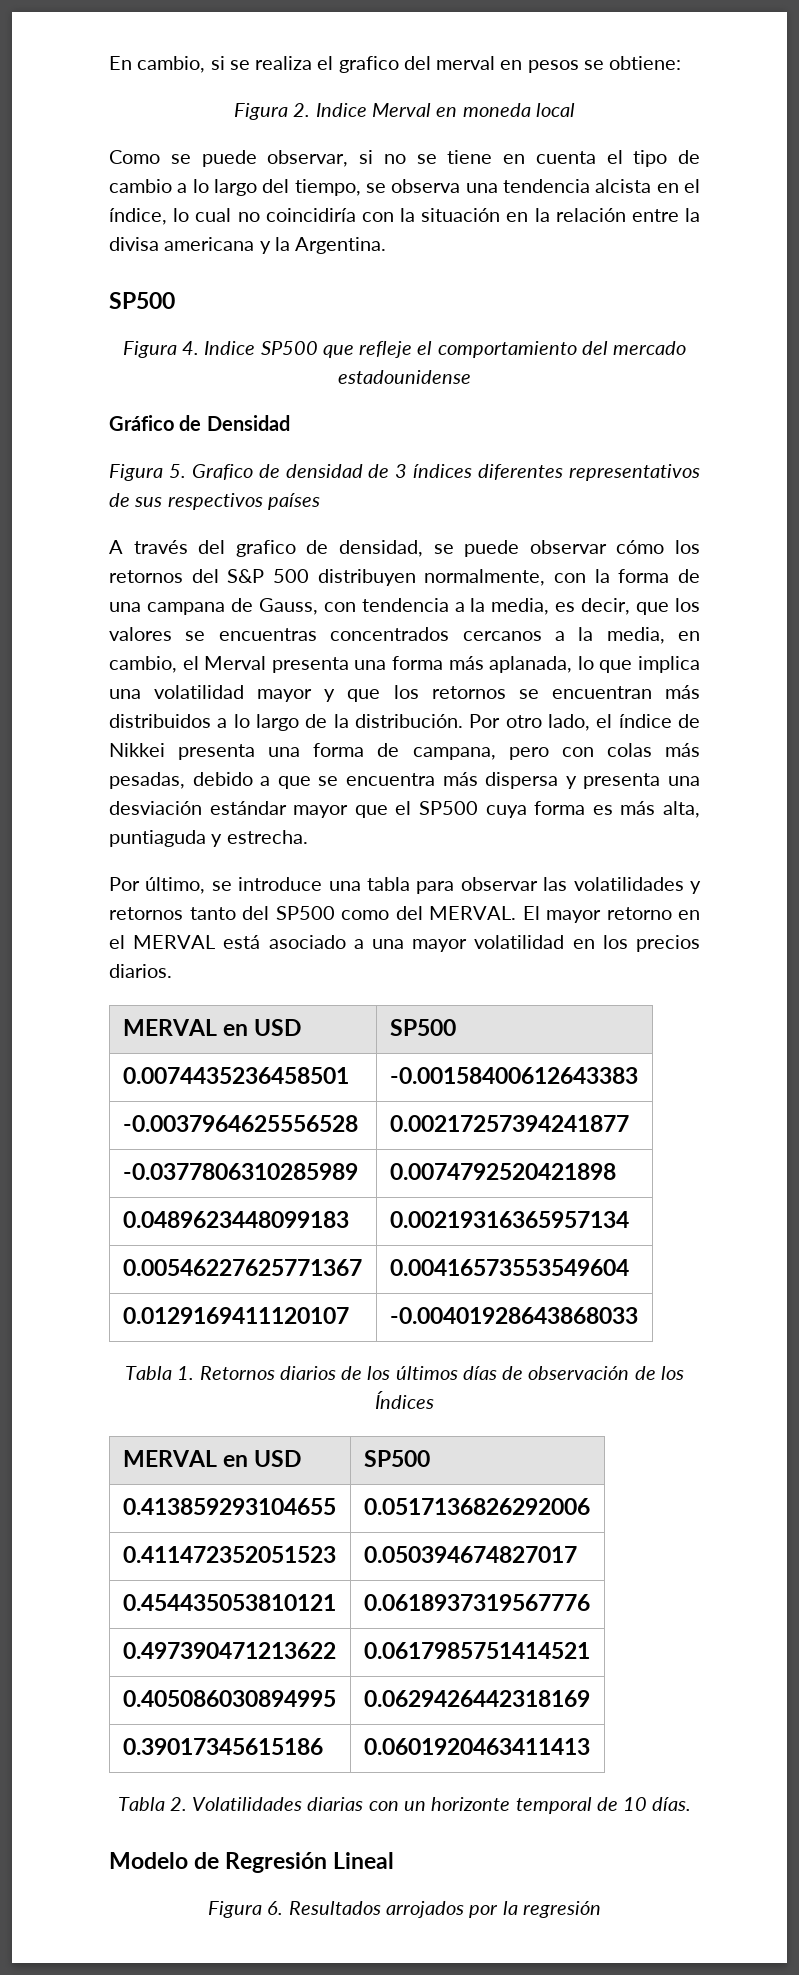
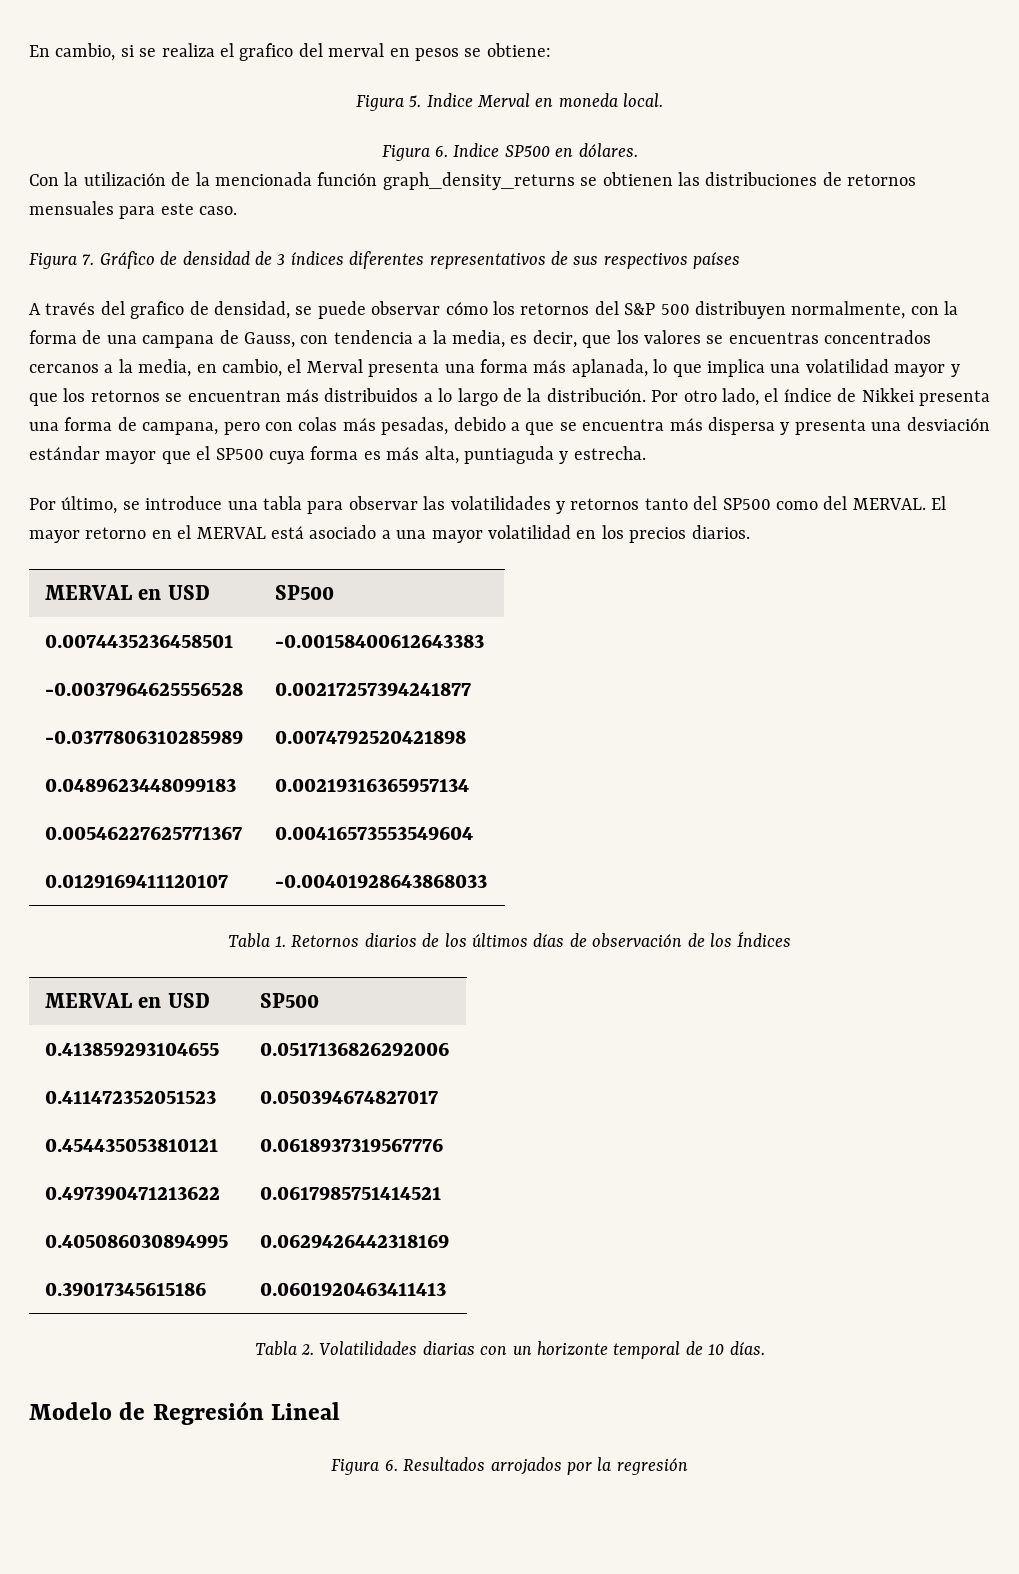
[293,103,311,117] 2. -> [409,95,422,107] 5.
[535,103,575,117] [109,150,700,167] [109,179,700,196] [109,208,700,225] [109,237,387,254] [109,292,175,309] [122,341,200,358] local // Como se puede observar, si no se tiene en cuenta el tipo de cambio a lo largo del tiempo, se observa una tendencia alcista en el índice, lo cual no coincidiría con la situación en la relación entre la divisa americana y la Argentina. // SP500 // Figura 4. -> [623,93,664,107] [381,145,448,161] local. // Figura 6.
[322,341,687,358] [338,370,471,384] [109,415,290,431] [109,464,253,481] que refleje el comportamiento del mercado estadounidense // Gráfico de Densidad // Figura 5. Grafico -> [555,143,638,157] [29,172,917,190] [29,201,238,219] [29,251,155,269] en dólares. // Con la utilización de la mencionada función graph_density_returns se obtienen las distribuciones de retornos mensuales para este caso. // Figura 7. Gráfico

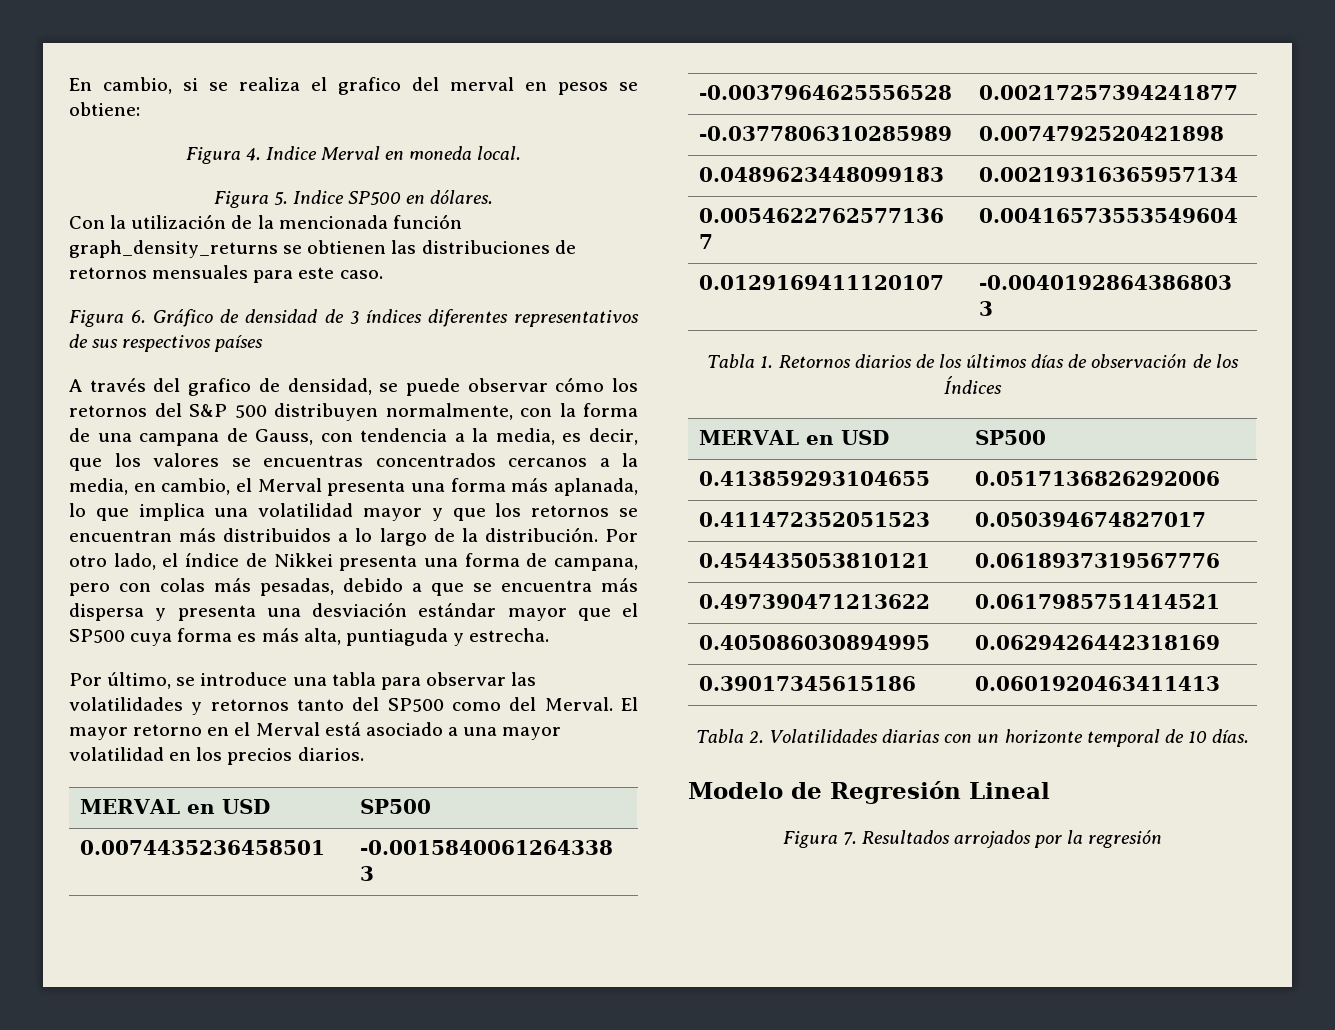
[409,95,422,107] 5. -> [245,148,261,161] 4.
[434,146,448,157] 6. -> [273,192,288,205] 5.
[82,254,95,265] 7. -> [131,310,147,323] 6.
[852,498,926,510] MERVAL. -> [544,697,613,711] Merval.
[196,527,266,539] MERVAL -> [255,722,320,736] Merval
[384,1460,398,1471] 6. -> [842,832,857,845] 7.

